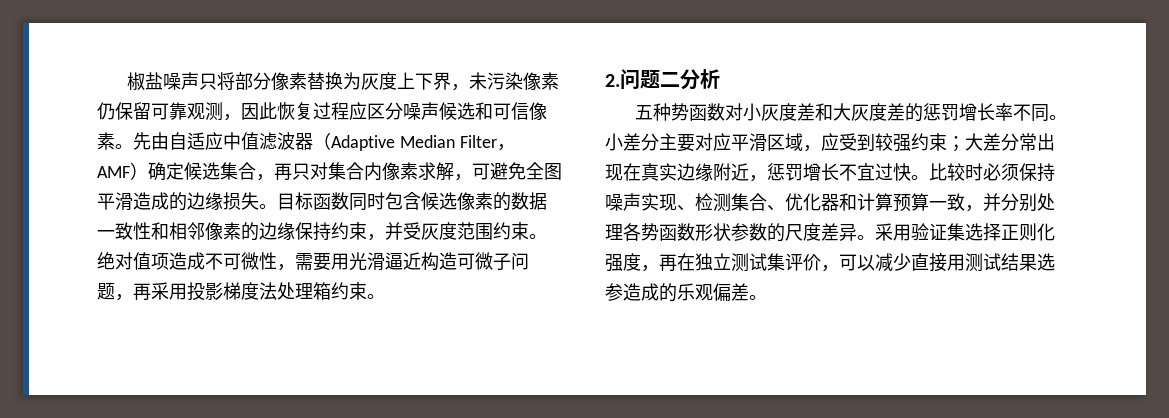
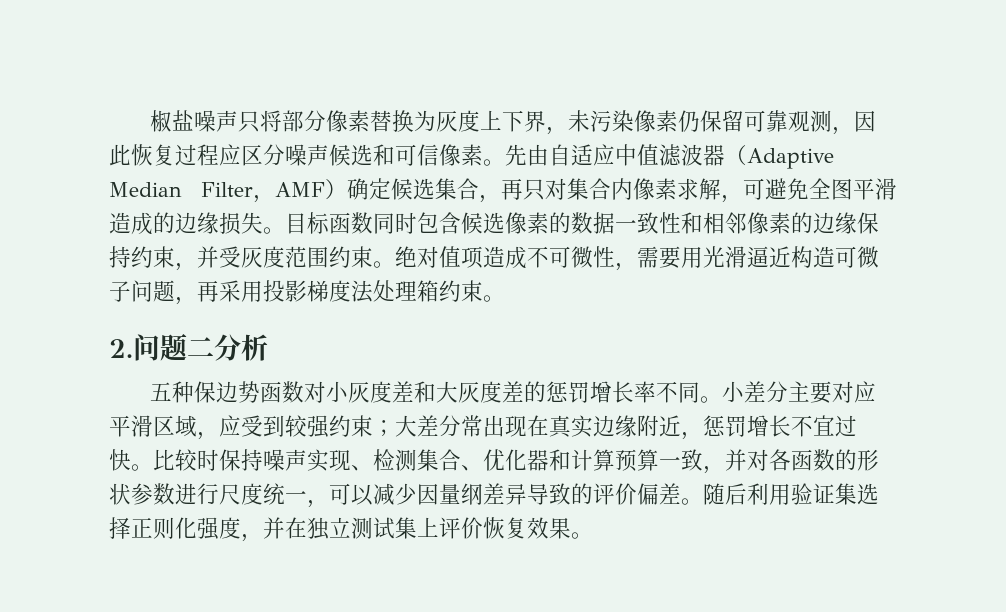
(672, 112) none -> [194,381,239,403] 保边
[983,163,1019,181] 必须 -> (219, 460) none
[1001,193,1055,212] [605,223,893,242] 分别处理各势函数形状参数的尺度差异。采 -> [747,449,879,471] [109,483,769,508] 对各函数的形状参数进行尺度统一，可以减少因量纲差异导致的评价偏差。随后利
[659,254,677,272] 再 -> [263,517,285,539] 并
[785,253,1055,272] [605,283,749,302] 评价，可以减少直接用测试结果选参造成的乐观偏差 -> [417,517,571,539] 上评价恢复效果

